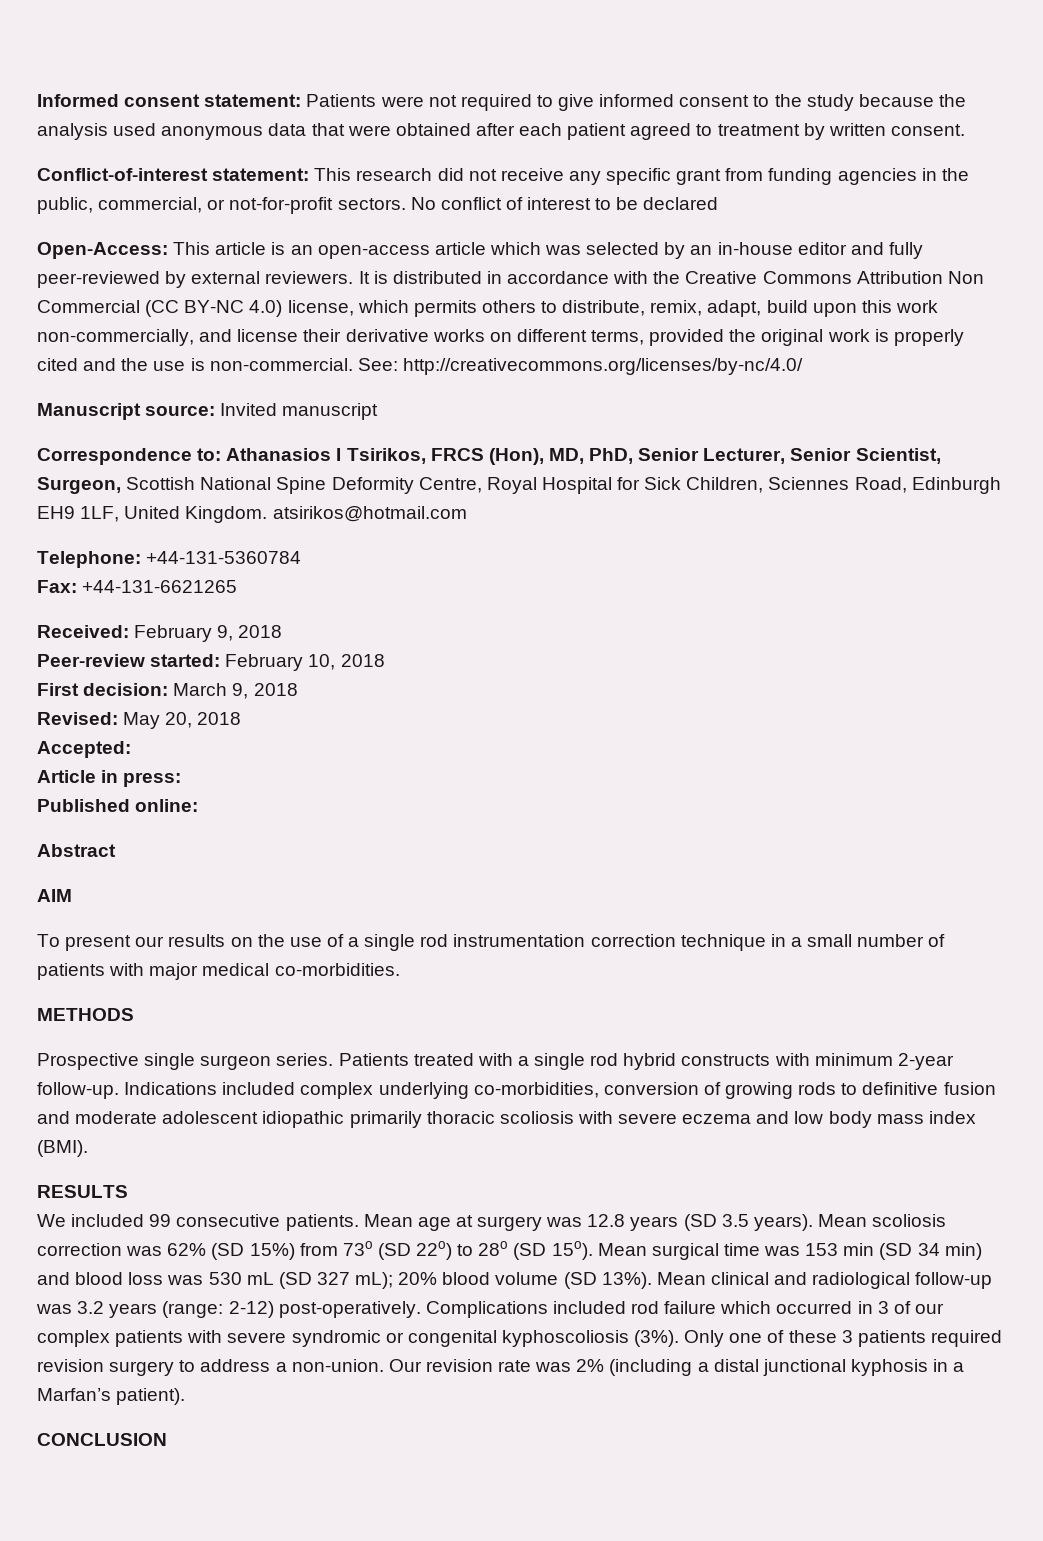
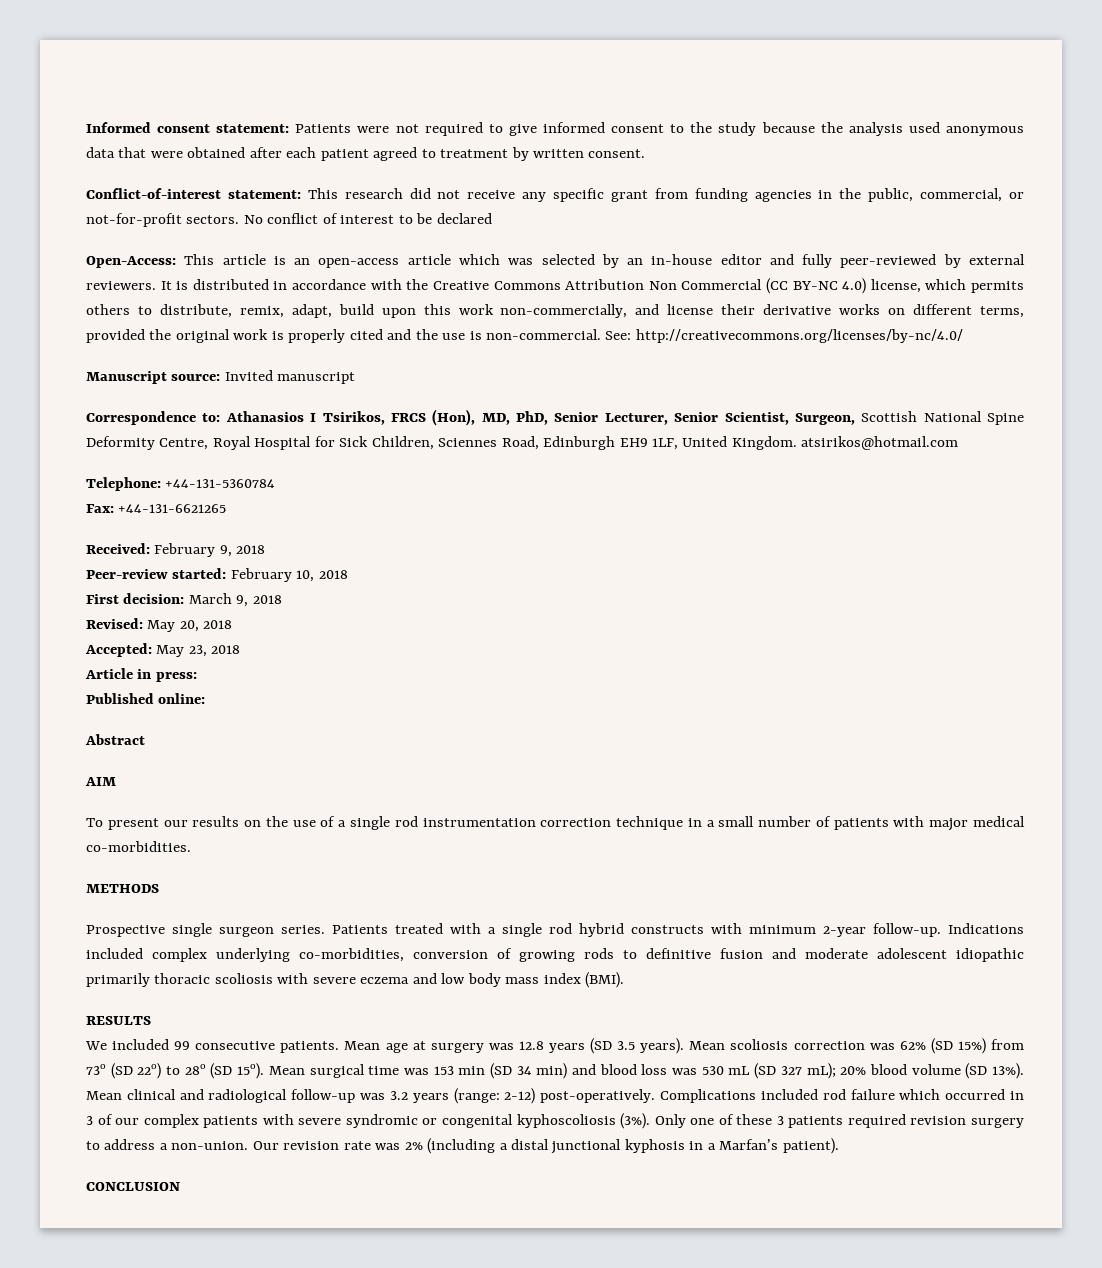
(131, 749) none -> [156,645,241,657] May 23, 2018

